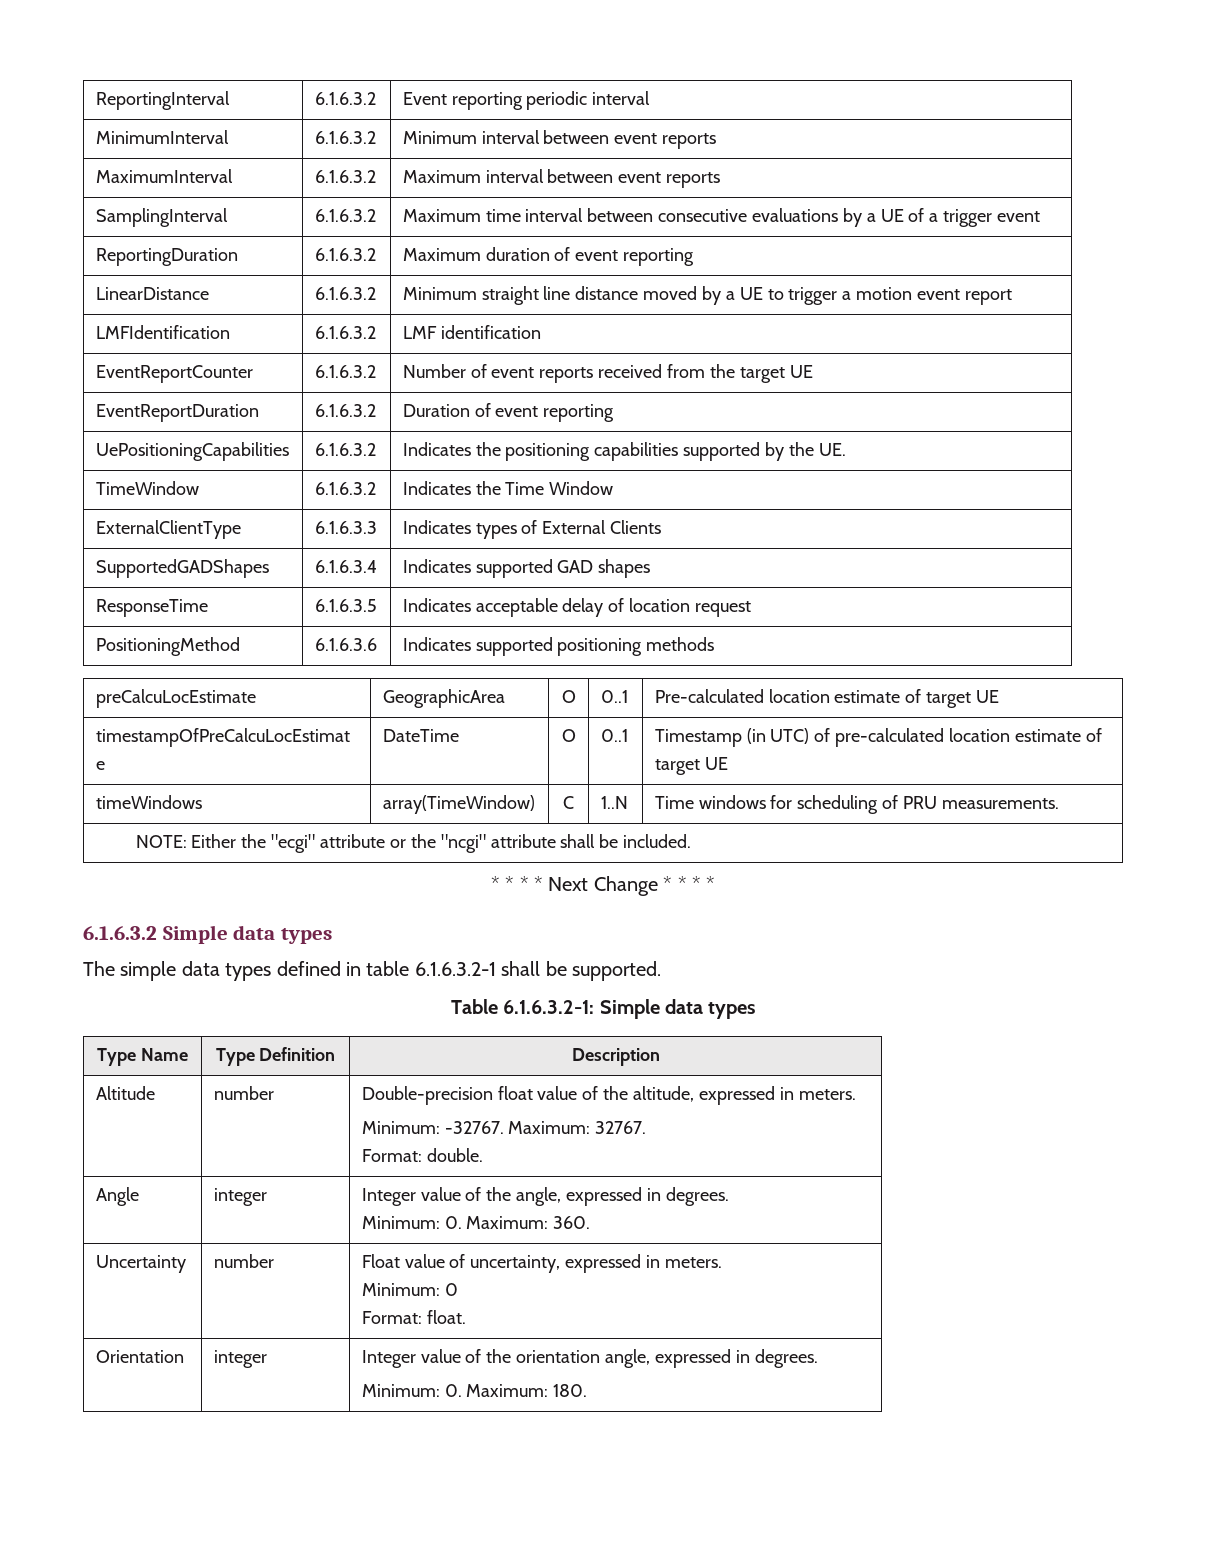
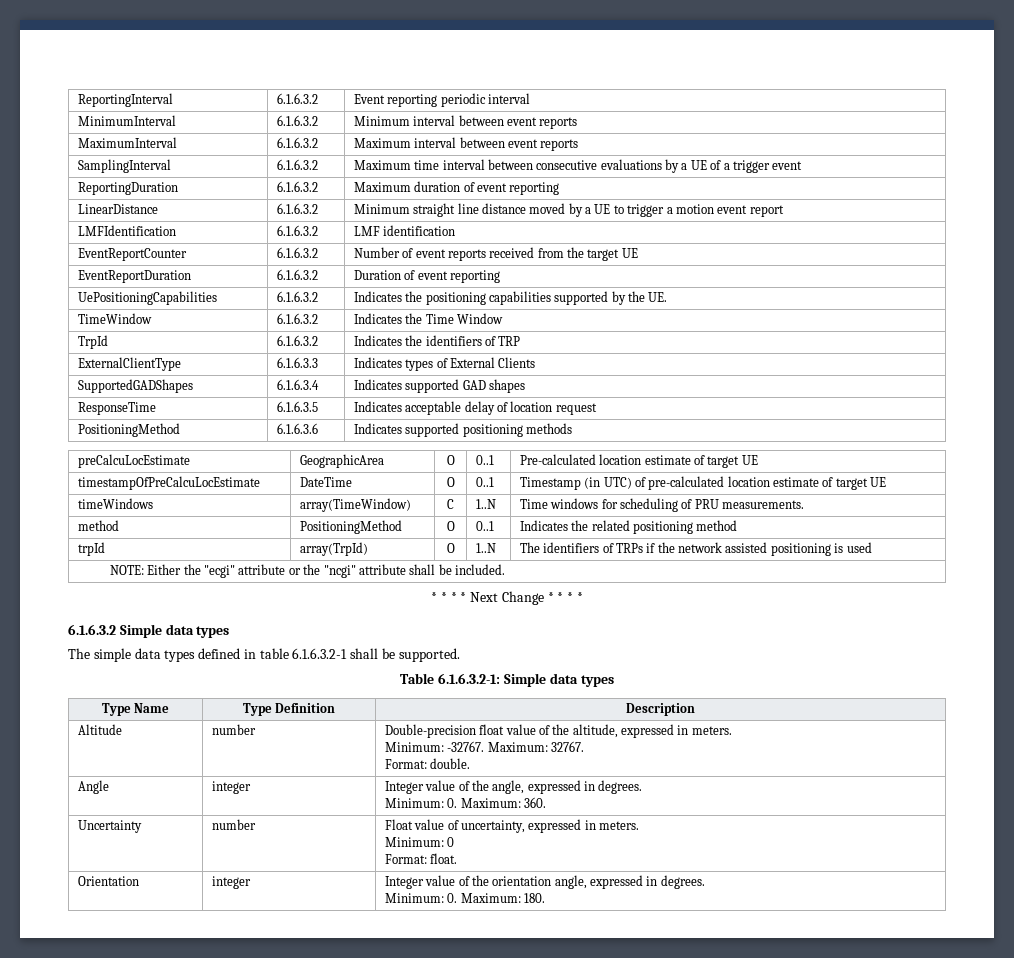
(614, 488) none -> [77,335,108,349] [276,335,318,346] [353,335,521,346] // TrpId | 6.1.6.3.2 | Indicates the identifiers of TRP
(1059, 803) none -> [77,520,119,531] [299,520,402,534] [446,521,455,531] [475,521,494,531] [519,520,738,534] [77,542,105,556] [299,542,368,556] [446,543,455,553] [475,543,496,553] [519,542,872,556] // method | PositioningMethod | O | 0..1 | Indicates the related positioning method // trpId | array(TrpId) | O | 1..N | The identifiers of TRPs if the network assisted positioning is used

